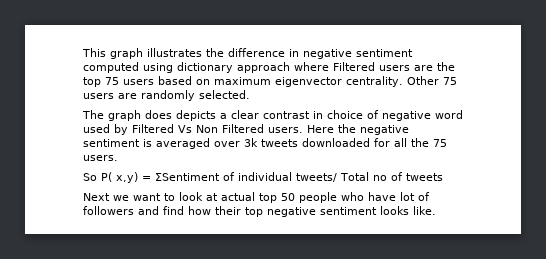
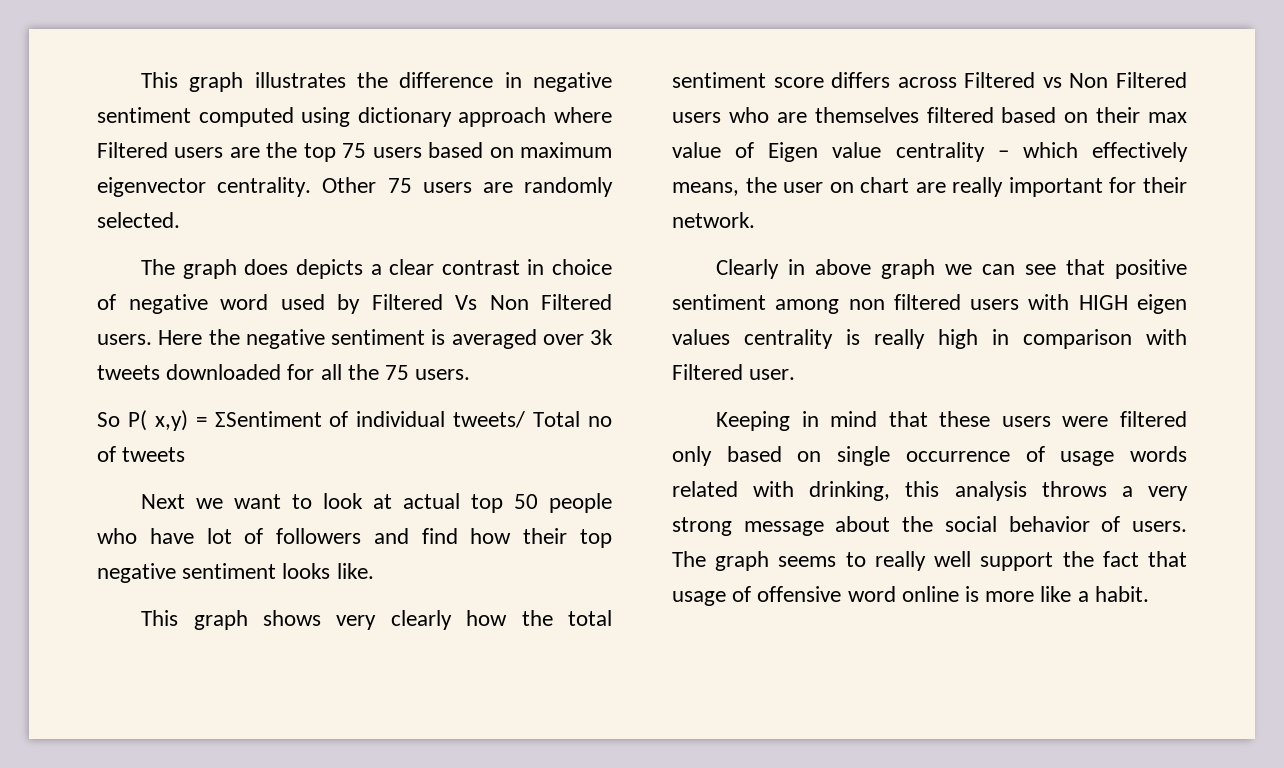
(436, 210) none -> [141,610,612,630] [672,72,1187,88] [672,107,1187,123] [672,142,1188,162] [672,177,1187,197] [672,212,755,228] [716,259,1187,279] [672,294,1187,314] [672,329,1187,349] [672,364,796,380] [716,411,1187,431] [672,446,1187,466] [672,481,1188,501] [672,516,1187,536] [672,551,1187,571] [672,586,1149,606] // This graph shows very clearly how the total sentiment score differs across Filtered vs Non Filtered users who are themselves filtered based on their max value of Eigen value centrality – which effectively means, the user on chart are really important for their network. // Clearly in above graph we can see that positive sentiment among non filtered users with HIGH eigen values centrality is really high in comparison with Filtered user. // Keeping in mind that these users were filtered only based on single occurrence of usage words related with drinking, this analysis throws a very strong message about the social behavior of users. The graph seems to really well support the fact that usage of offensive word online is more like a habit.

